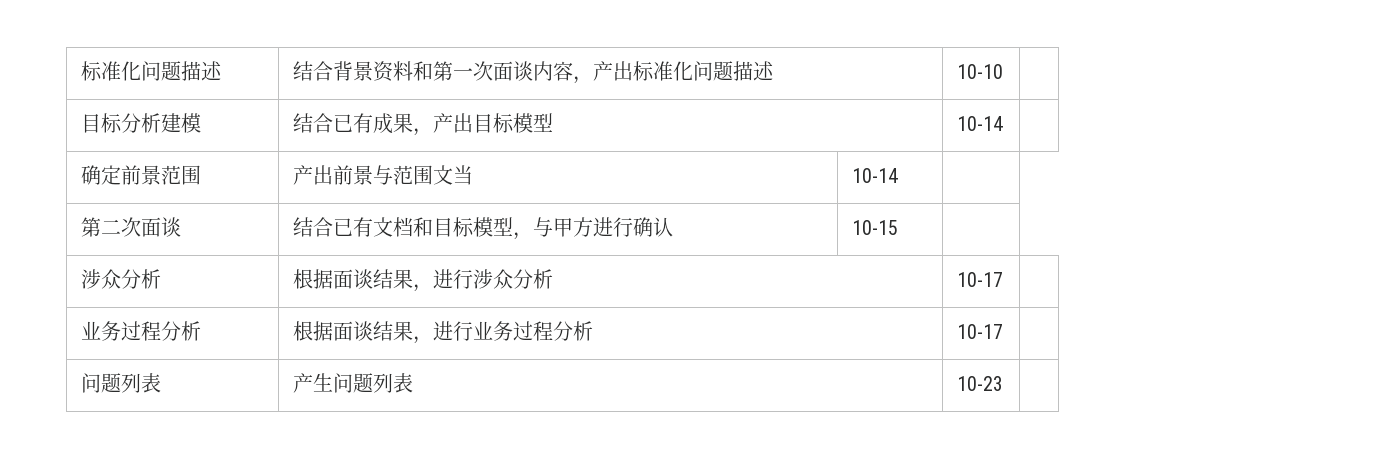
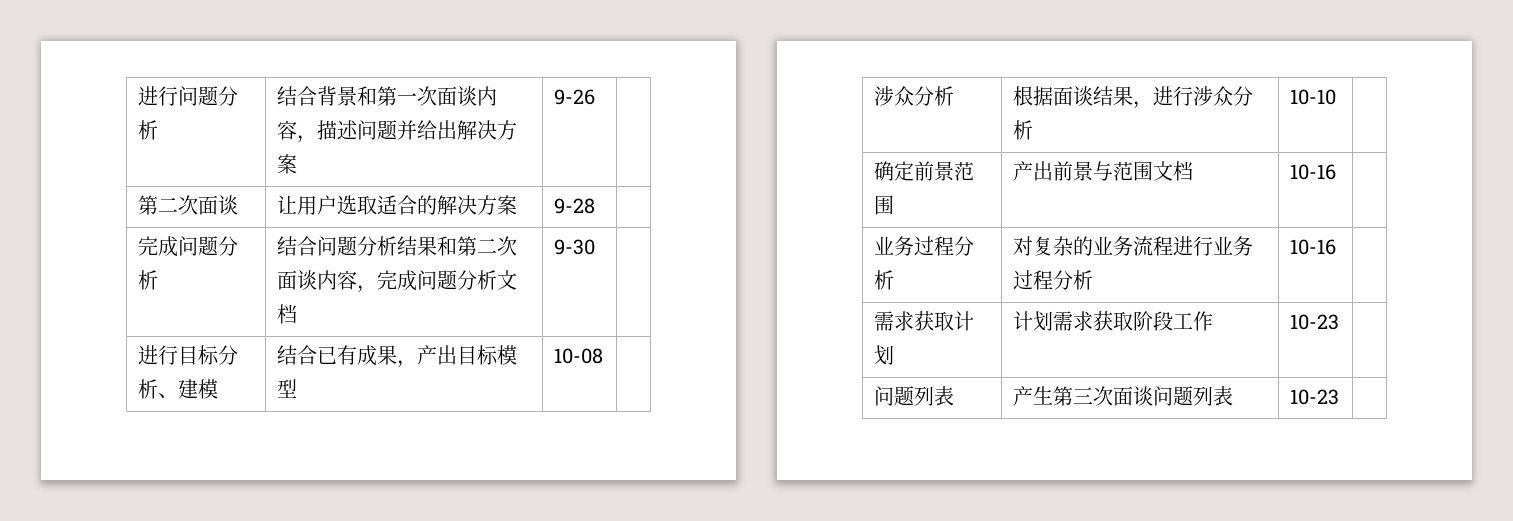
[80,61,222,81] 标准化问题描述 -> [137,86,238,106] [137,120,158,140] 进行问题分析
[372,61,413,82] 资料 -> (357, 96) none
[592,61,774,81] [956,64,1003,79] 产出标准化问题描述 | 10-10 | // -> [316,120,517,140] [276,154,297,174] [553,89,595,105] [137,195,238,215] [276,195,517,215] [553,198,595,214] [137,236,238,257] [137,270,158,290] [276,236,517,256] [276,270,517,293] [276,304,297,324] [553,239,595,255] [137,345,178,365] 描述问题并给出解决方案 | 9-26 | // 第二次面谈 | 让用户选取适合的解决方案 | 9-28 | // 完成问题分析 | 结合问题分析结果和第二次面谈内容，完成问题分析文档 | 9-30 | // 进行
(161, 123) none -> [157,393,178,398] 、
[956,116,1003,131] [80,165,201,185] [292,165,473,185] [851,168,898,183] [80,217,181,237] [292,217,673,240] [851,220,898,235] 10-14 | // 确定前景范围 | 产出前景与范围文当 | 10-14 | // 第二次面谈 | 结合已有文档和目标模型，与甲方进行确认 | 10-15 -> [553,348,603,364] 10-08
[956,272,1003,287] [80,321,201,341] [292,321,433,344] 10-17 | // 业务过程分析 | 根据面谈结果， -> [1289,89,1336,105] [873,161,974,181] [873,195,894,215] [1012,161,1193,181] [1289,164,1336,180] [873,236,974,256] [873,270,894,290] [1012,236,1173,256] 10-10 | // 确定前景范围 | 产出前景与范围文档 | 10-16 | // 业务过程分析 | 对复杂的业务流程
[956,324,1003,339] 10-17 -> [1289,239,1336,255] [873,311,974,331] [873,345,894,365] [1012,311,1213,331] [1289,314,1339,330] 10-16 | // 需求获取计划 | 计划需求获取阶段工作 | 10-23
(333, 382) none -> [1052,386,1153,406] 第三次面谈

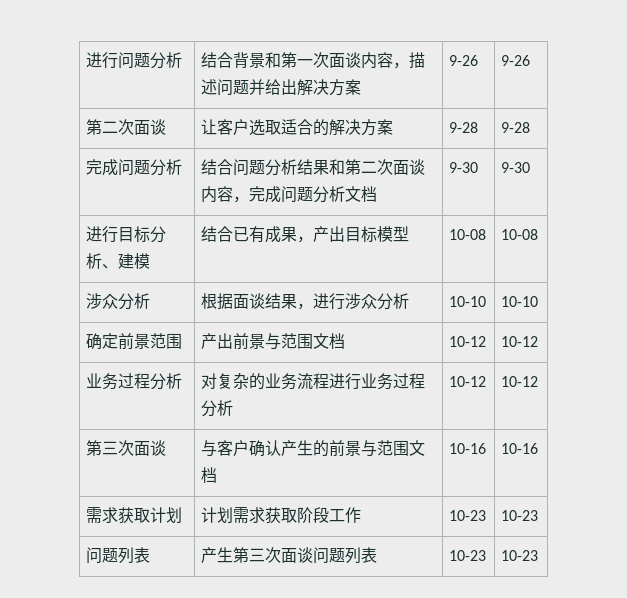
(595, 97) none -> [501,55,531,66] 9-26
[296,196,317,215] 用 -> [217,119,234,135] 客
(595, 206) none -> [501,122,531,133] 9-28
(595, 247) none -> [501,162,531,173] 9-30
(603, 356) none -> [501,229,539,240] 10-08
(1336, 97) none -> [501,296,539,307] 10-10
[1289,164,1336,180] 10-16 | -> [449,336,487,347] [501,336,539,347] 10-12 | 10-12
[1289,239,1336,255] | 10-16 | -> [449,376,487,387] [501,376,539,387] [86,440,167,456] [201,440,426,457] [201,467,218,483] [449,443,487,454] [501,443,539,454] | 10-12 | 10-12 // 第三次面谈 | 与客户确认产生的前景与范围文档 | 10-16 | 10-16
(1339, 322) none -> [501,510,539,521] 10-23
(1339, 397) none -> [501,550,539,561] 10-23

